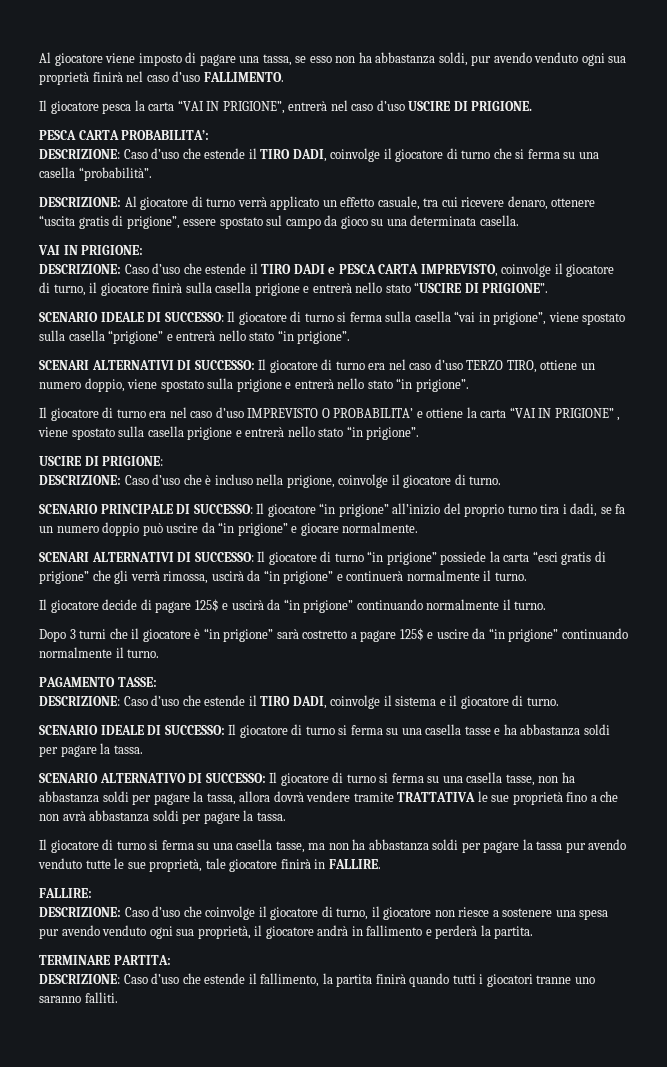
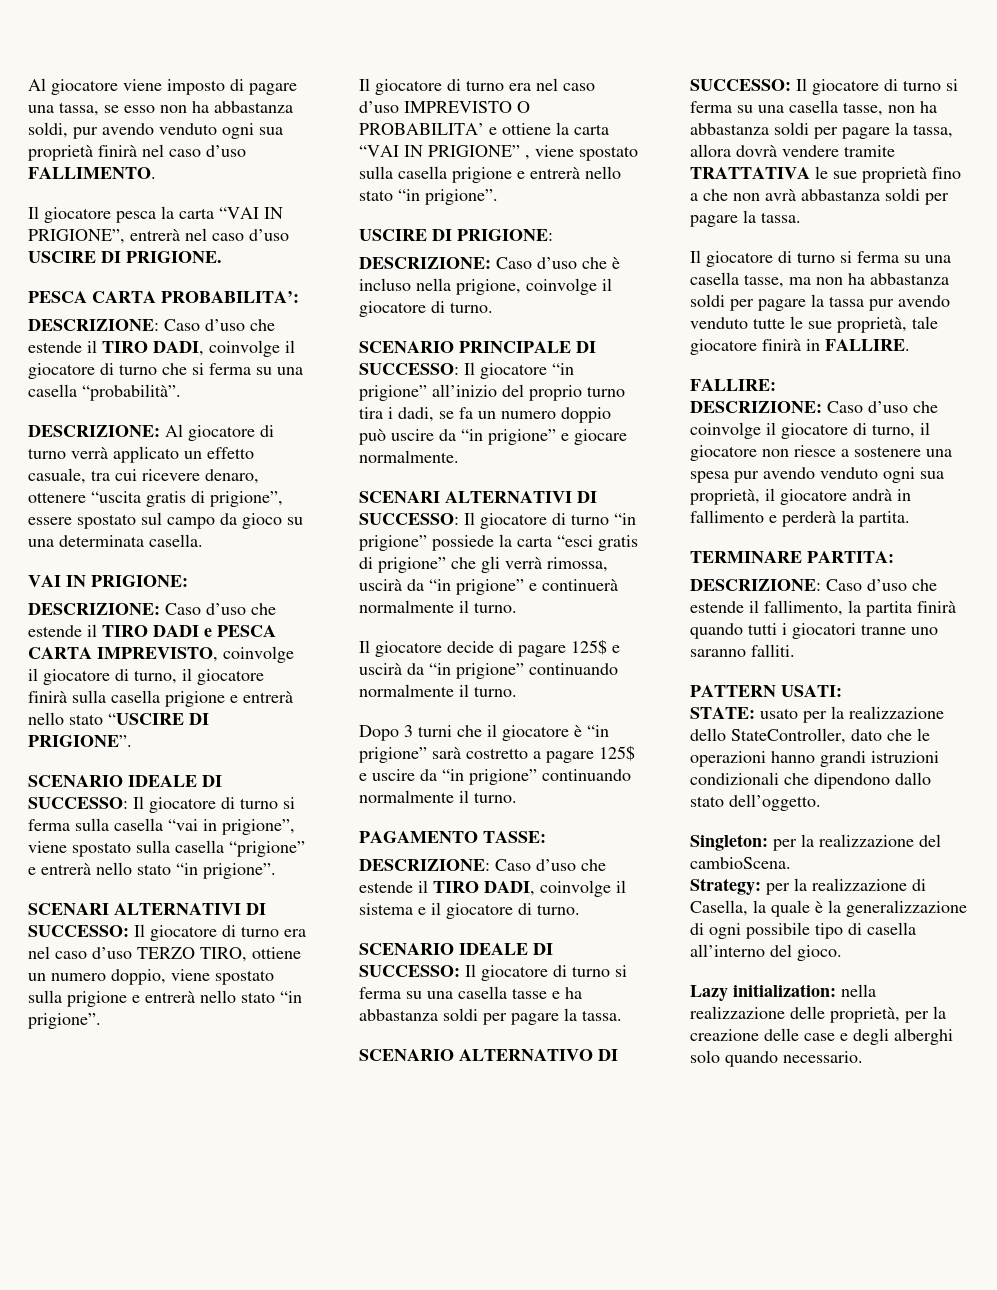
(118, 997) none -> [690,685,842,697] [690,706,944,723] [690,728,930,744] [690,751,939,767] [690,772,931,789] [690,794,821,811] [690,834,941,851] [690,857,791,869] [690,878,926,895] [690,900,967,917] [690,922,916,939] [690,944,842,961] [690,984,876,1001] [690,1006,946,1023] [690,1028,953,1045] [690,1050,863,1067] // PATTERN USATI: // STATE: usato per la realizzazione dello StateController, dato che le operazioni hanno grandi istruzioni condizionali che dipendono dallo stato dell’oggetto. // Singleton: per la realizzazione del cambioScena. // Strategy: per la realizzazione di Casella, la quale è la generalizzazione di ogni possibile tipo di casella all’interno del gioco. // Lazy initialization: nella realizzazione delle proprietà, per la creazione delle case e degli alberghi solo quando necessario.

